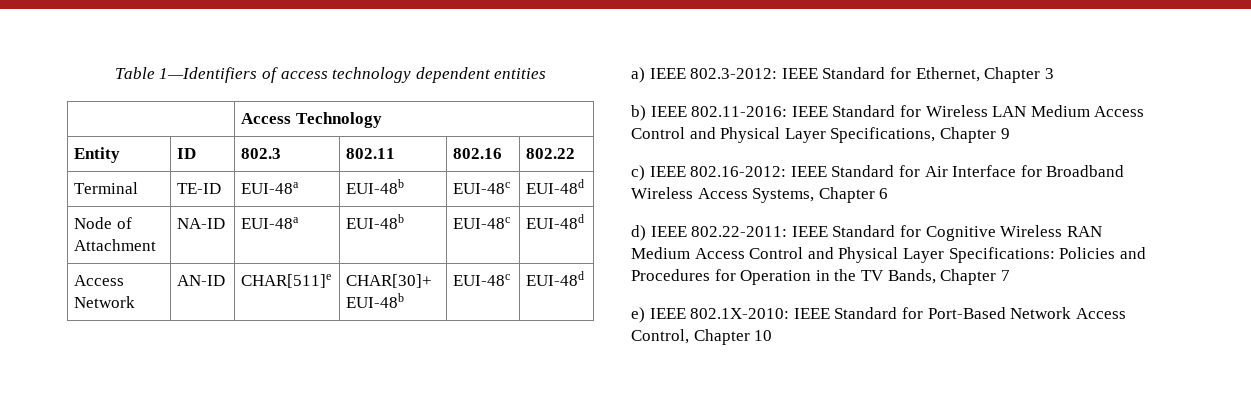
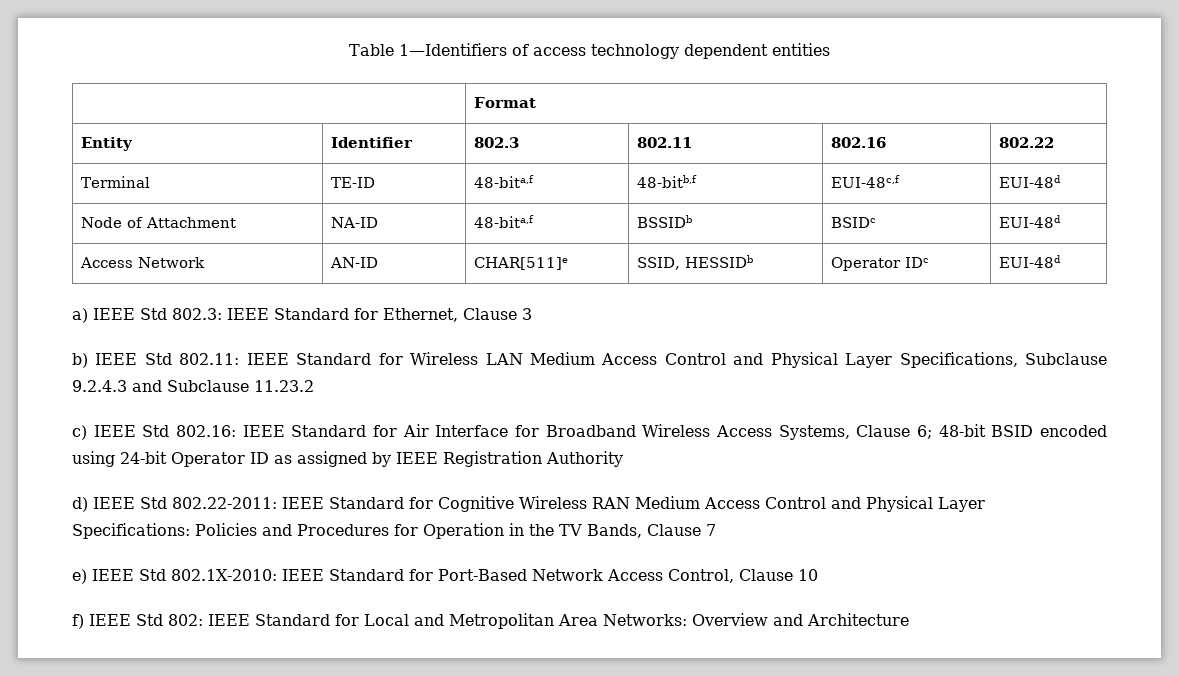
[241,112,382,128] Access Technology -> [474,97,537,108] Format
[177,148,197,159] ID -> [331,137,414,148] Identifier
[241,182,300,194] [346,179,405,194] [453,182,511,194] EUI-48a | EUI-48b | EUI-48c -> [474,175,535,188] [637,175,698,188] [831,175,901,188] 48-bita,f | 48-bitb,f | EUI-48c,f
[241,217,300,229] [346,214,405,229] [453,217,511,229] EUI-48a | EUI-48b | EUI-48c -> [474,215,535,228] [637,215,693,228] [831,217,877,228] 48-bita,f | BSSIDb | BSIDc
[346,274,433,288] [346,293,405,308] [453,274,511,286] CHAR[30]+ EUI-48b | EUI-48c -> [637,255,754,270] [831,257,930,271] SSID, HESSIDb | Operator IDc
[690,68,778,79] 802.3-2012: -> [140,308,222,320] Std 802.3:
[984,67,1041,83] Chapter -> [463,308,517,320] Clause
[691,106,788,117] 802.11-2016: -> [144,353,240,365] Std 802.11:
[939,127,1010,143] Chapter 9 -> [1025,353,1107,365] [72,380,314,392] Subclause 9.2.4.3 and Subclause 11.23.2
[690,166,787,177] 802.16-2012: -> [142,425,236,437] Std 802.16:
[818,187,889,203] Chapter 6 -> [856,424,1107,439] [72,451,623,467] Clause 6; 48-bit BSID encoded using 24-bit Operator ID as assigned by IEEE Registration Authority
(687, 231) none -> [140,497,167,509] Std
[940,269,997,285] Chapter -> [647,524,701,536] Clause
(686, 313) none -> [139,569,166,581] Std
[693,329,750,345] Chapter -> [739,569,793,581] Clause
(773, 335) none -> [72,613,909,629] // f) IEEE Std 802: IEEE Standard for Local and Metropolitan Area Networks: Overview and Architecture

